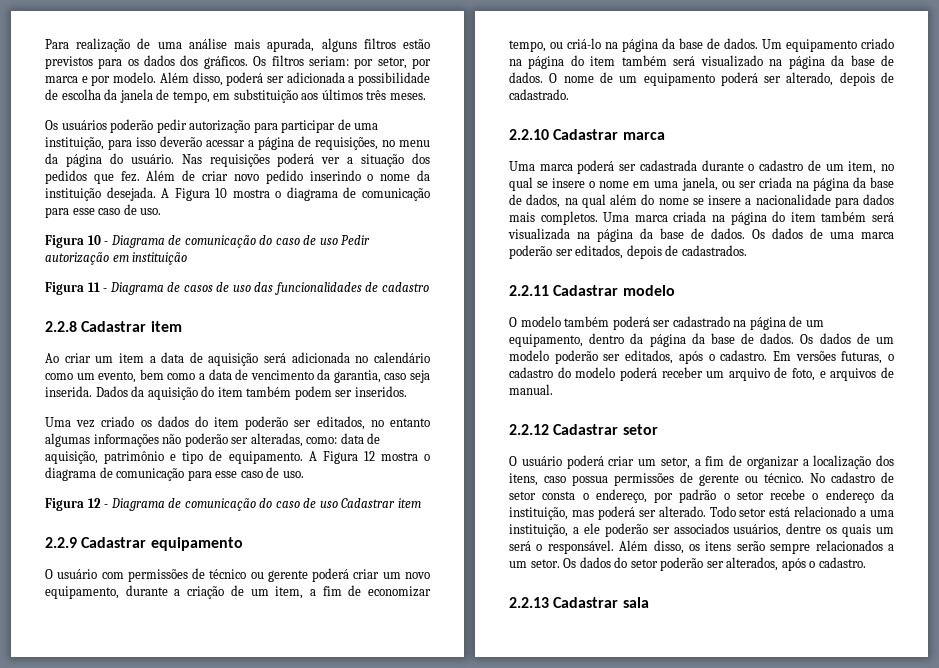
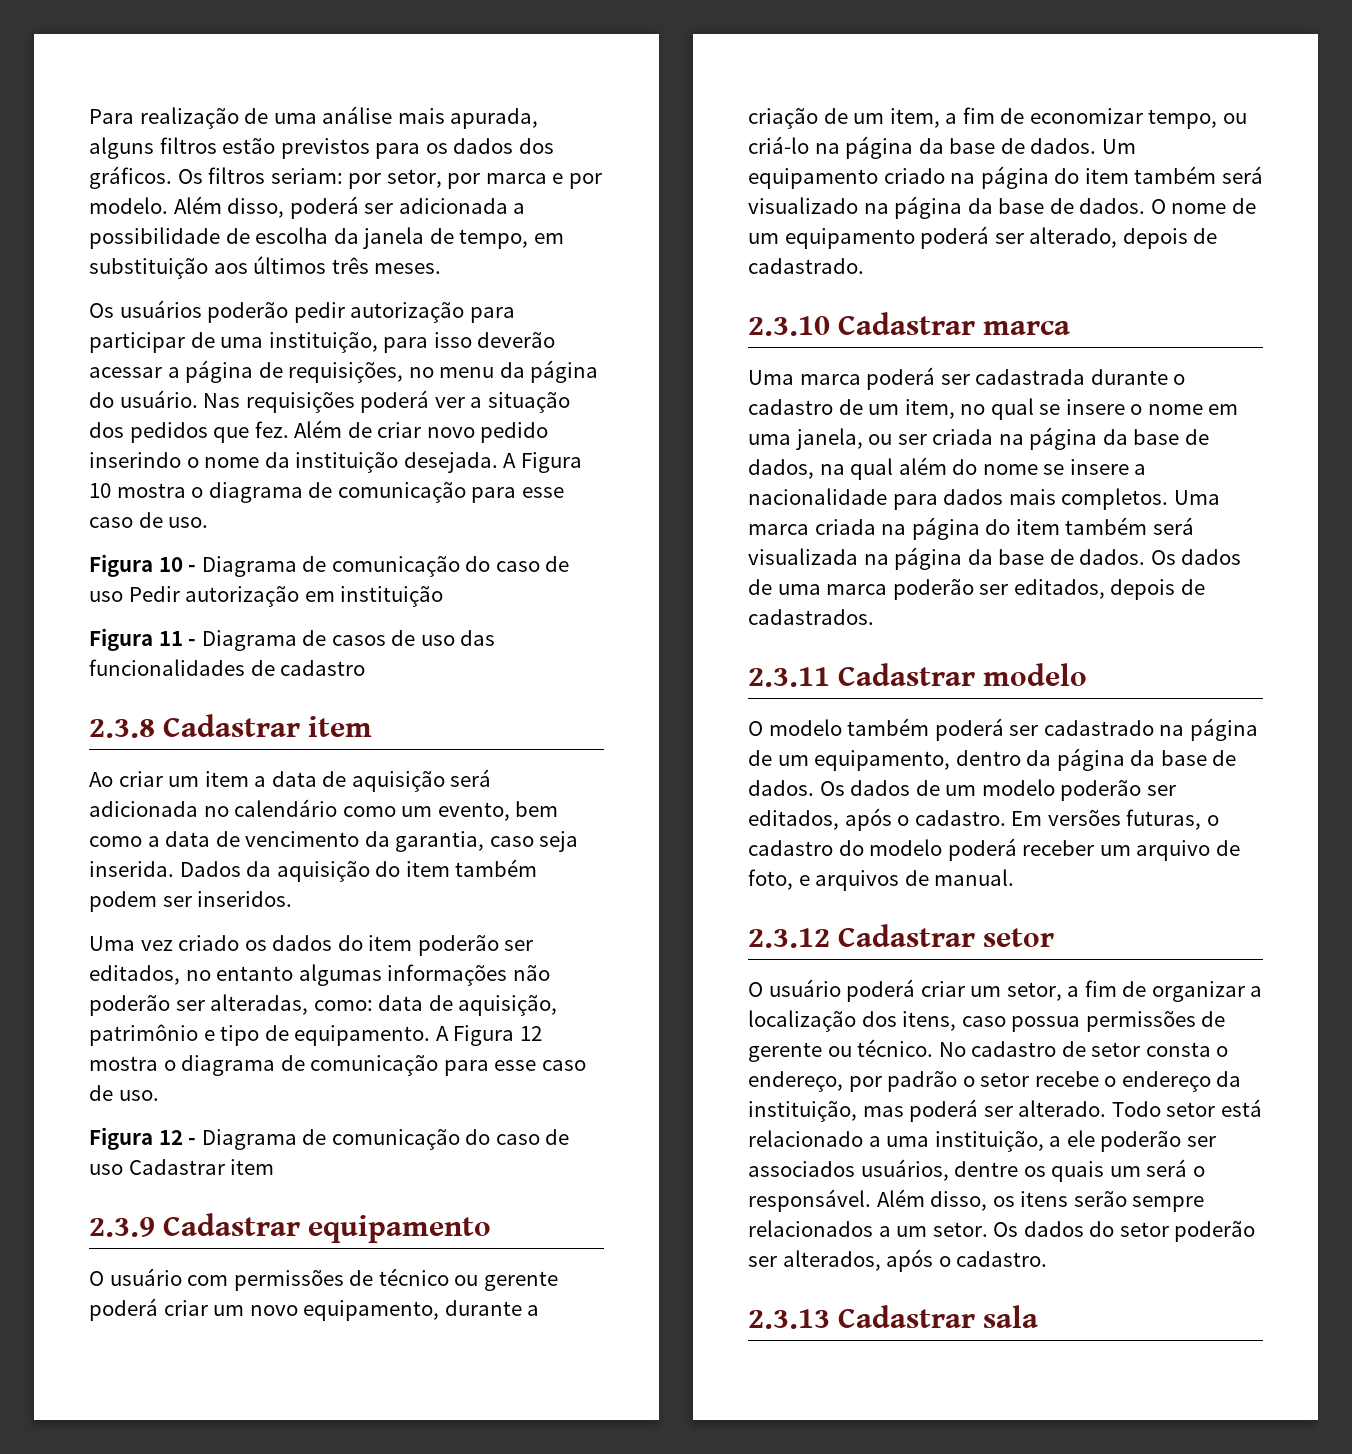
[45,321,77,332] 2.2.8 -> [89,719,155,738] 2.3.8
[45,537,77,548] 2.2.9 -> [89,1217,155,1237] 2.3.9
[509,129,549,140] 2.2.10 -> [748,316,830,336] 2.3.10
[509,285,549,296] 2.2.11 -> [748,667,830,687] 2.3.11
[509,424,549,435] 2.2.12 -> [748,928,830,948] 2.3.12
[509,597,549,608] 2.2.13 -> [748,1309,830,1329] 2.3.13

